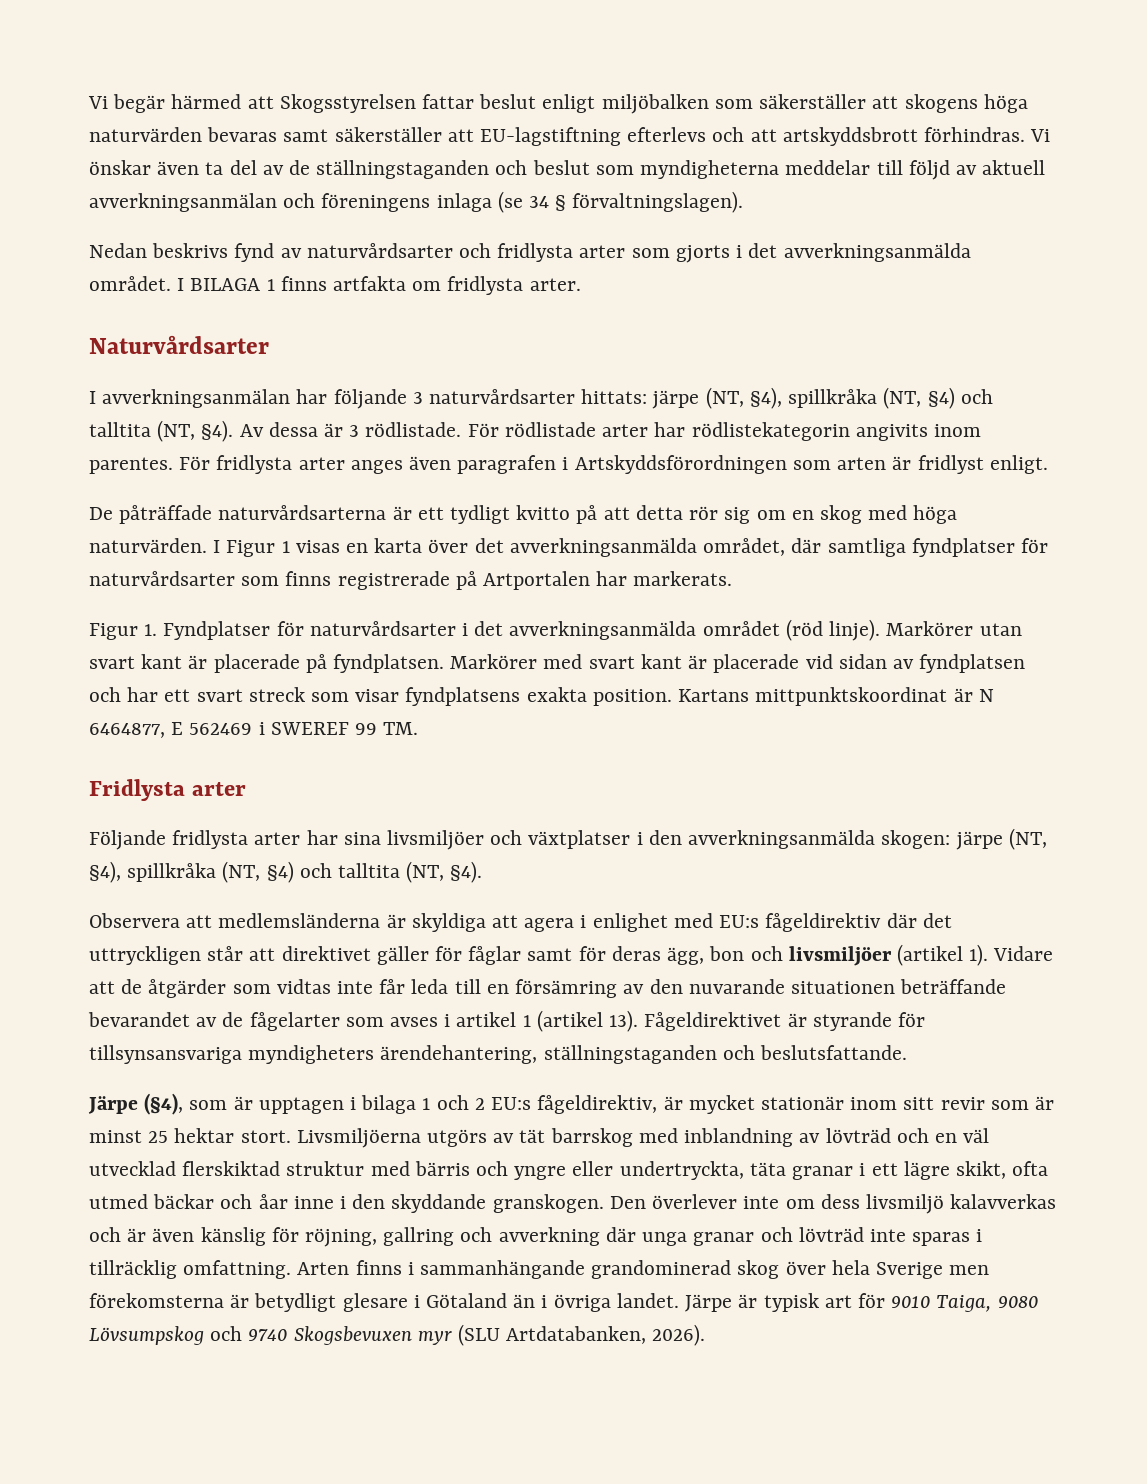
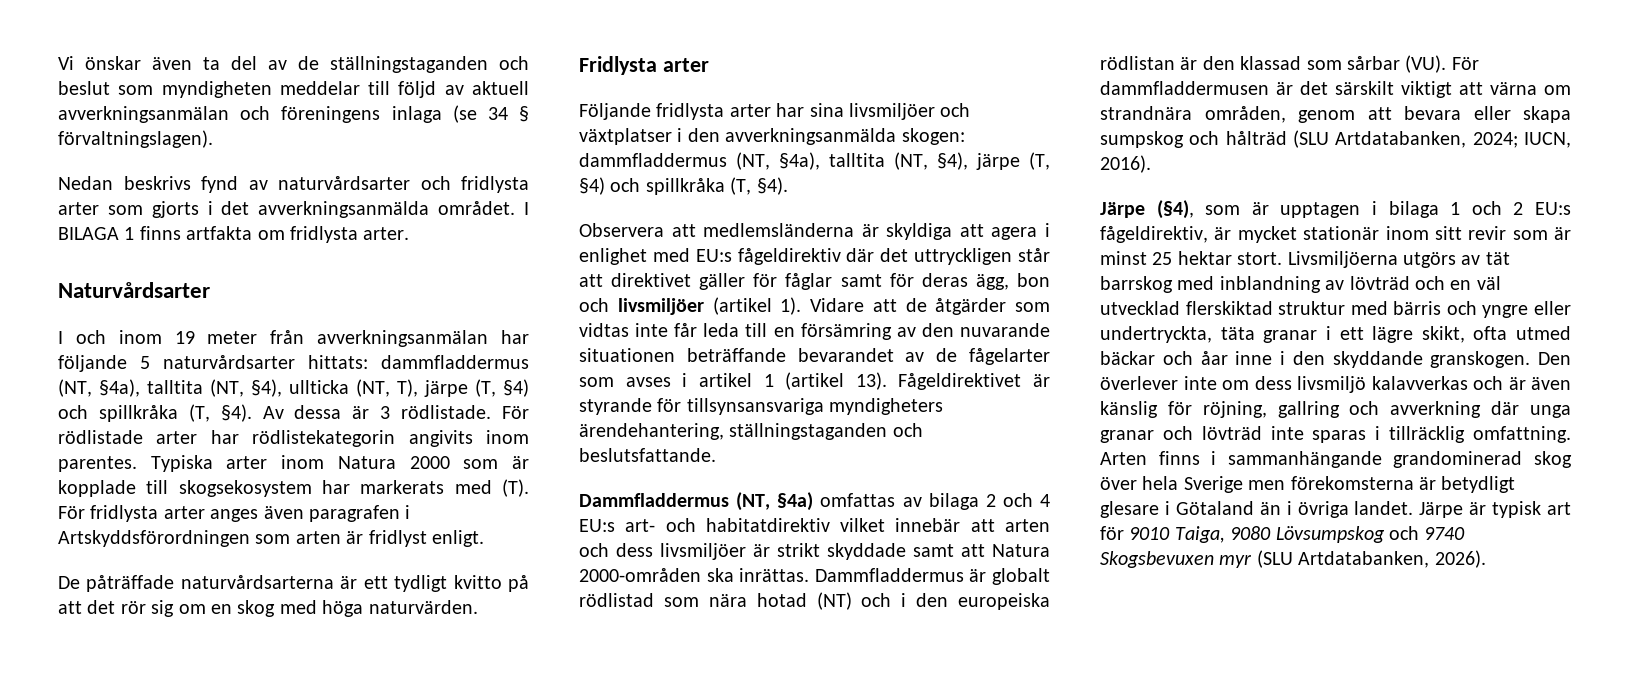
[88,94,1028,114] [89,127,1051,146] Vi begär härmed att Skogsstyrelsen fattar beslut enligt miljöbalken som säkerställer att skogens höga naturvärden bevaras samt säkerställer att EU-lagstiftning efterlevs och att artskyddsbrott förhindras. Vi -> [58,56,74,70] Vi
[640,160,780,179] myndigheterna -> [161,81,272,98] myndigheten
(96, 397) none -> [75,330,305,344] och inom 19 meter från
[412,392,423,404] 3 -> [140,356,150,369] 5
[652,387,993,409] [89,420,196,442] järpe (NT, §4), spillkråka (NT, §4) och talltita (NT, -> [381,355,529,369] [58,379,529,397] [58,404,210,422] dammfladdermus (NT, §4a), talltita (NT, §4), ullticka (NT, T), järpe (T, §4) och spillkråka (T,
(173, 465) none -> [150,455,529,472] [58,479,529,497] Typiska arter inom Natura 2000 som är kopplade till skogsekosystem har markerats med (T).
[635,505,683,520] detta -> [87,600,116,614] det
[213,538,1048,557] [89,571,733,590] [89,619,1022,641] [89,654,1026,673] [89,687,994,706] [89,722,419,738] I Figur 1 visas en karta över det avverkningsanmälda området, där samtliga fyndplatser för naturvårdsarter som finns registrerade på Artportalen har markerats. // Figur 1. Fyndplatser för naturvårdsarter i det avverkningsanmälda området (röd linje). Markörer utan svart kant är placerade på fyndplatsen. Markörer med svart kant är placerade vid sidan av fyndplatsen och har ett svart streck som visar fyndplatsens exakta position. Kartans mittpunktskoordinat är N 6464877, E 562469 i SWEREF 99 TM. -> (478, 607) none
[955,828,1047,850] [89,861,445,883] järpe (NT, §4), spillkråka (NT, §4) och talltita (NT, -> [579,152,1050,170] [579,177,752,195] dammfladdermus (NT, §4a), talltita (NT, §4), järpe (T, §4) och spillkråka (T,
(908, 1052) none -> [579,492,1050,511] [579,518,1050,532] [579,543,1050,560] [579,568,1050,585] [579,592,1050,610] [1100,55,1479,73] [1100,81,1571,98] [1100,106,1571,123] [1100,130,1571,148] [1100,155,1151,173] // Dammfladdermus (NT, §4a) omfattas av bilaga 2 och 4 EU:s art- och habitatdirektiv vilket innebär att arten och dess livsmiljöer är strikt skyddade samt att Natura 2000-områden ska inrättas. Dammfladdermus är globalt rödlistad som nära hotad (NT) och i den europeiska rödlistan är den klassad som sårbar (VU). För dammfladdermusen är det särskilt viktigt att värna om strandnära områden, genom att bevara eller skapa sumpskog och hålträd (SLU Artdatabanken, 2024; IUCN, 2016).

